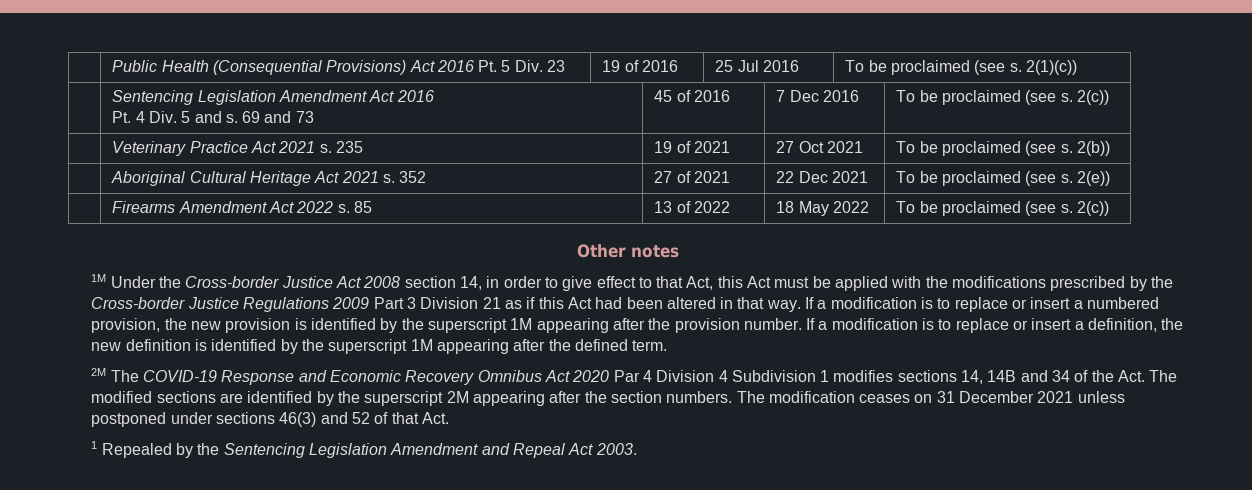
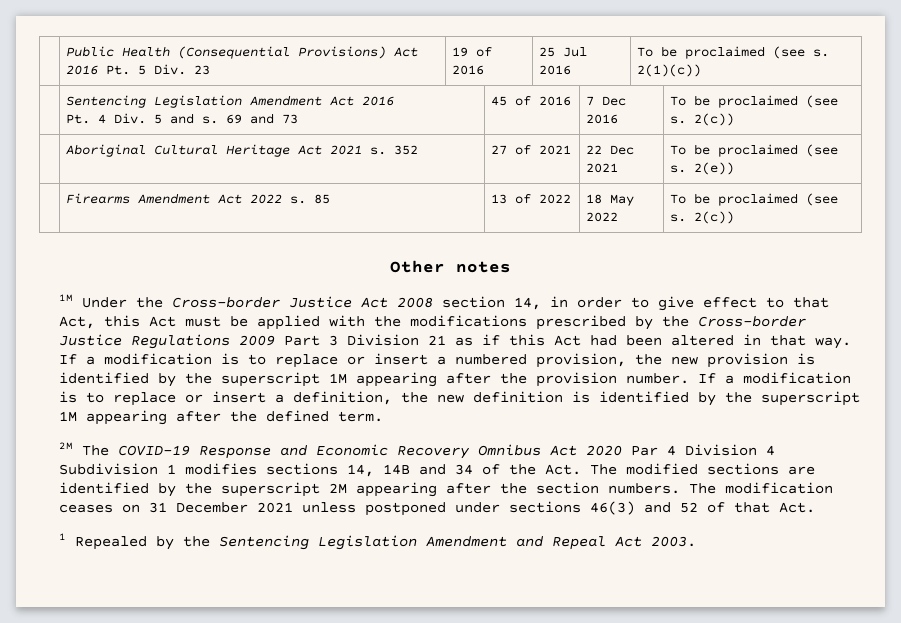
[112,141,363,156] [654,141,730,153] [776,141,863,153] [896,141,1110,156] // | Veterinary Practice Act 2021 s. 235 | 19 of 2021 | 27 Oct 2021 | To be proclaimed (see s. 2(b)) -> (734, 119) none

